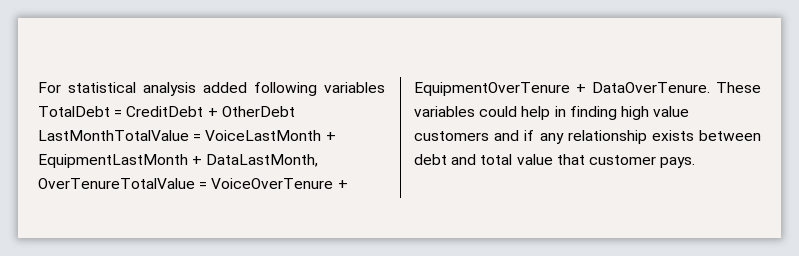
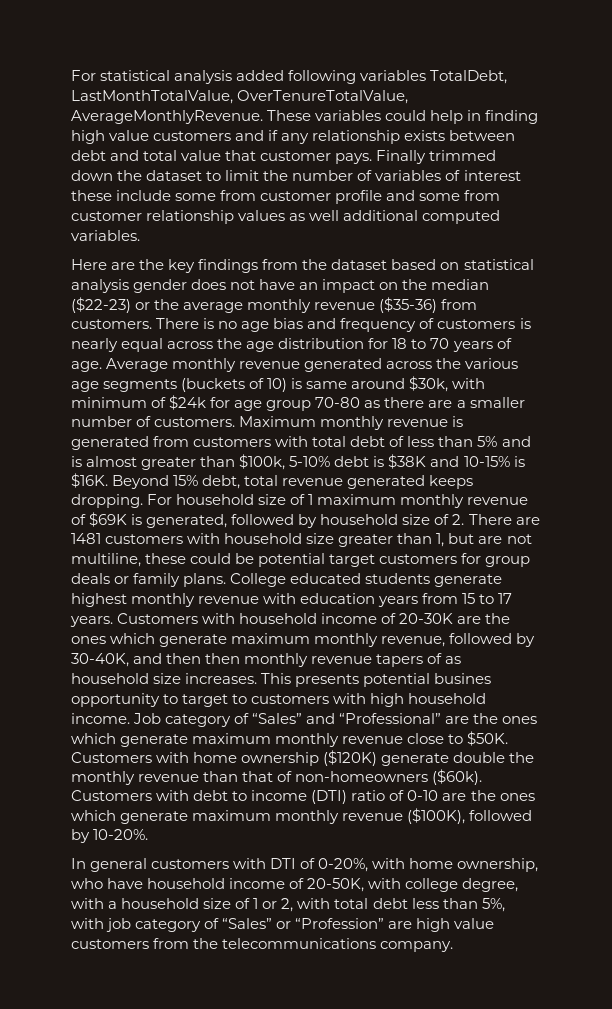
[38,106,295,117] [38,130,336,141] [38,154,319,168] [38,178,348,189] [414,82,710,96] TotalDebt = CreditDebt + OtherDebt LastMonthTotalValue = VoiceLastMonth + EquipmentLastMonth + DataLastMonth, OverTenureTotalValue = VoiceOverTenure + EquipmentOverTenure + DataOverTenure. -> [430,70,508,84] [71,90,409,104] [71,110,263,124] TotalDebt, LastMonthTotalValue, OverTenureTotalValue, AverageMonthlyRevenue.
(696, 162) none -> [376,150,497,164] [71,170,521,181] [71,190,501,204] [71,210,501,224] [71,230,140,241] [71,259,534,273] [71,279,490,293] [71,297,478,313] [71,318,531,332] [71,338,512,352] [71,358,519,372] [71,376,486,392] [71,395,525,411] [71,416,464,430] [71,436,531,450] [71,454,525,470] [71,473,474,489] [71,494,529,508] [71,512,540,528] [71,533,532,547] [71,553,531,567] [71,573,503,587] [71,593,513,607] [70,613,511,627] [71,633,536,647] [71,653,462,667] [71,673,492,687] [71,693,487,707] [71,713,538,727] [71,731,509,747] [71,750,535,766] [71,769,483,785] [71,790,535,804] [71,808,533,824] [71,829,149,843] [71,858,539,872] [71,878,519,892] [71,898,505,912] [71,918,495,932] [71,938,454,952] Finally trimmed down the dataset to limit the number of variables of interest these include some from customer profile and some from customer relationship values as well additional computed variables. // Here are the key findings from the dataset based on statistical analysis gender does not have an impact on the median ($22-23) or the average monthly revenue ($35-36) from customers. There is no age bias and frequency of customers is nearly equal across the age distribution for 18 to 70 years of age. Average monthly revenue generated across the various age segments (buckets of 10) is same around $30k, with minimum of $24k for age group 70-80 as there are a smaller number of customers. Maximum monthly revenue is generated from customers with total debt of less than 5% and is almost greater than $100k, 5-10% debt is $38K and 10-15% is $16K. Beyond 15% debt, total revenue generated keeps dropping. For household size of 1 maximum monthly revenue of $69K is generated, followed by household size of 2. There are 1481 customers with household size greater than 1, but are not multiline, these could be potential target customers for group deals or family plans. College educated students generate highest monthly revenue with education years from 15 to 17 years. Customers with household income of 20-30K are the ones which generate maximum monthly revenue, followed by 30-40K, and then then monthly revenue tapers of as household size increases. This presents potential busines opportunity to target to customers with high household income. Job category of “Sales” and “Professional” are the ones which generate maximum monthly revenue close to $50K. Customers with home ownership ($120K) generate double the monthly revenue than that of non-homeowners ($60k). Customers with debt to income (DTI) ratio of 0-10 are the ones which generate maximum monthly revenue ($100K), followed by 10-20%. // In general customers with DTI of 0-20%, with home ownership, who have household income of 20-50K, with college degree, with a household size of 1 or 2, with total debt less than 5%, with job category of “Sales” or “Profession” are high value customers from the telecommunications company.

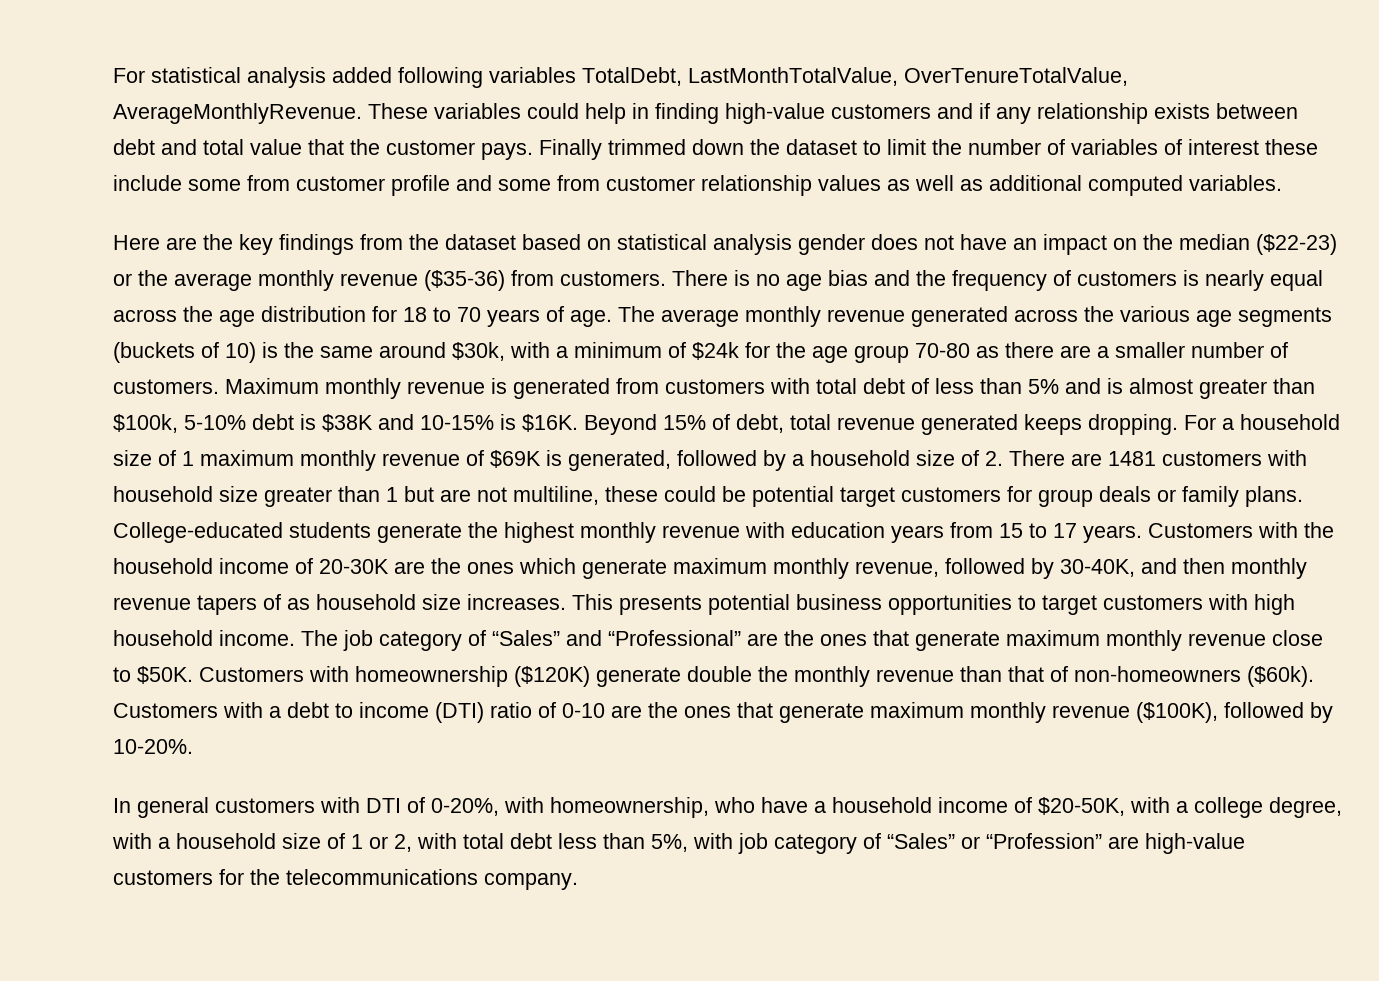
[71,130,150,144] high value -> [725,103,825,124] high-value
(257, 155) none -> [350,139,380,155] the
(340, 215) none -> [960,179,983,191] as
(337, 323) none -> [916,270,946,286] the
[106,358,169,372] Average -> [618,306,739,327] The average
(303, 383) none -> [284,342,314,358] the
(486, 383) none -> [556,346,568,358] a
(231, 402) none -> [776,342,806,358] the
(199, 480) none -> [712,414,730,430] of
(173, 499) none -> [1222,418,1234,430] a
(318, 521) none -> [792,454,804,466] a
[436,533,445,547] 1, -> [386,487,398,502] 1
[230,573,362,587] College educated -> [113,522,283,543] College-educated
(503, 580) none -> [468,522,498,538] the
(236, 618) none -> [1304,522,1334,538] the
[205,653,241,664] then -> (1225, 566) none
[434,673,492,684] [71,693,160,707] busines opportunity -> [796,594,1012,615] business opportunities
[232,694,248,704] to -> (1097, 605) none
[133,713,162,724] Job -> [301,630,373,651] The job
[71,733,116,744] which -> [873,630,909,646] that
[193,752,320,766] home ownership -> [355,666,508,687] homeownership
(190, 795) none -> [269,706,281,718] a
[71,810,116,821] which -> [737,702,773,718] that
[409,858,539,872] home ownership, -> [550,797,709,818] homeownership,
[147,878,402,892] household income of 20-50K, with -> [814,797,1188,816] a household income of $20-50K, with a
[416,918,495,932] [71,938,190,949] high value customers from -> [1145,833,1245,854] [113,869,244,885] high-value customers for

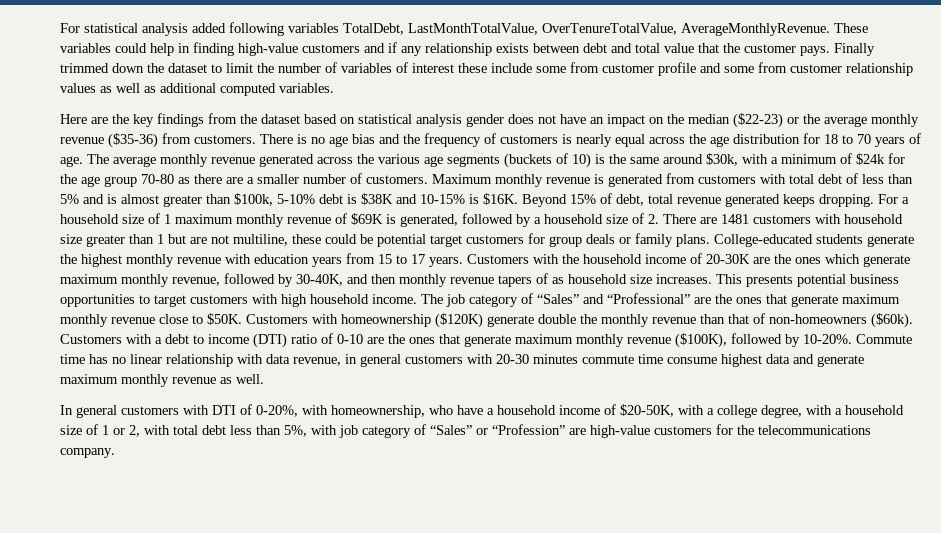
(193, 746) none -> [856,334,912,344] [60,354,864,367] [60,374,264,387] Commute time has no linear relationship with data revenue, in general customers with 20-30 minutes commute time consume highest data and generate maximum monthly revenue as well.

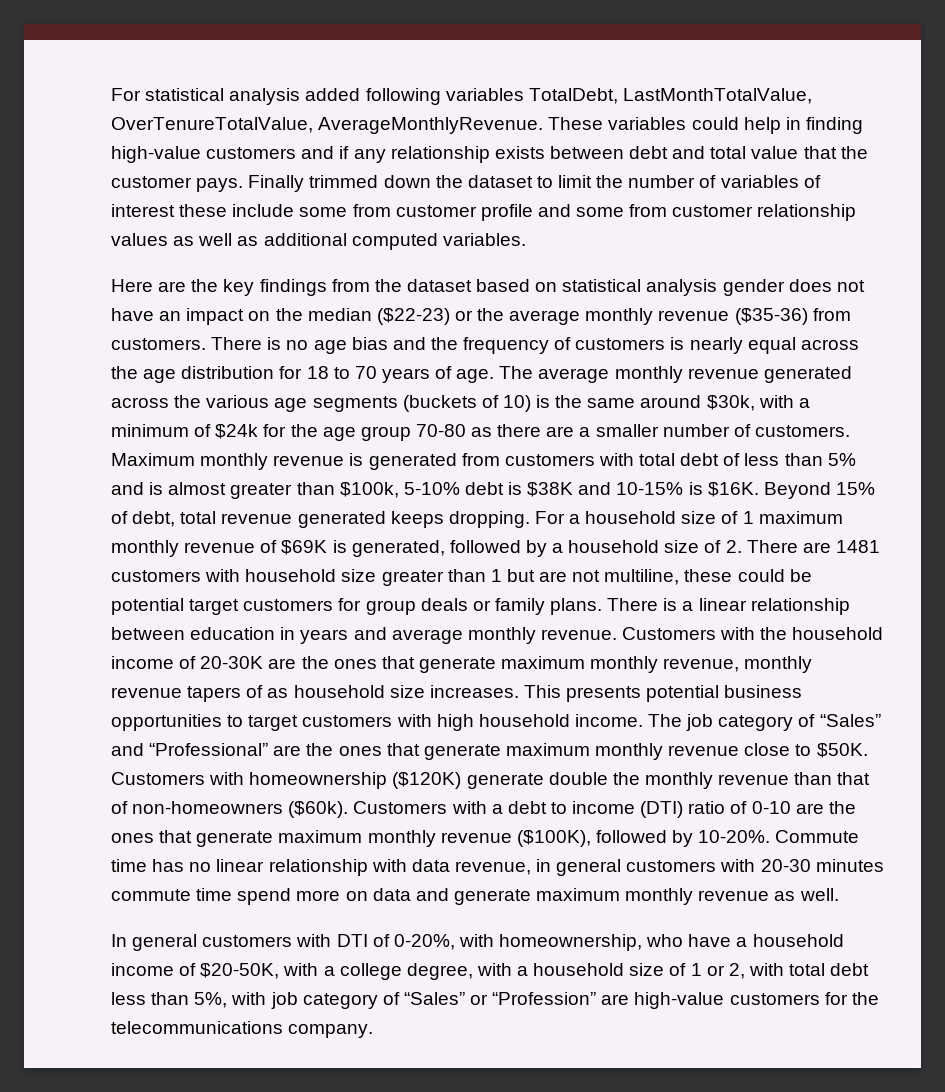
[714,234,914,247] [60,253,463,267] College-educated students generate the highest monthly revenue with education years from 15 to 17 years. -> [607,598,850,615] [111,627,617,644] There is a linear relationship between education in years and average monthly revenue.
[825,254,860,264] which -> [381,656,415,669] that
[224,273,396,287] followed by 30-40K, and then -> (740, 665) none
[667,354,762,367] consume highest -> [237,888,368,905] spend more on

